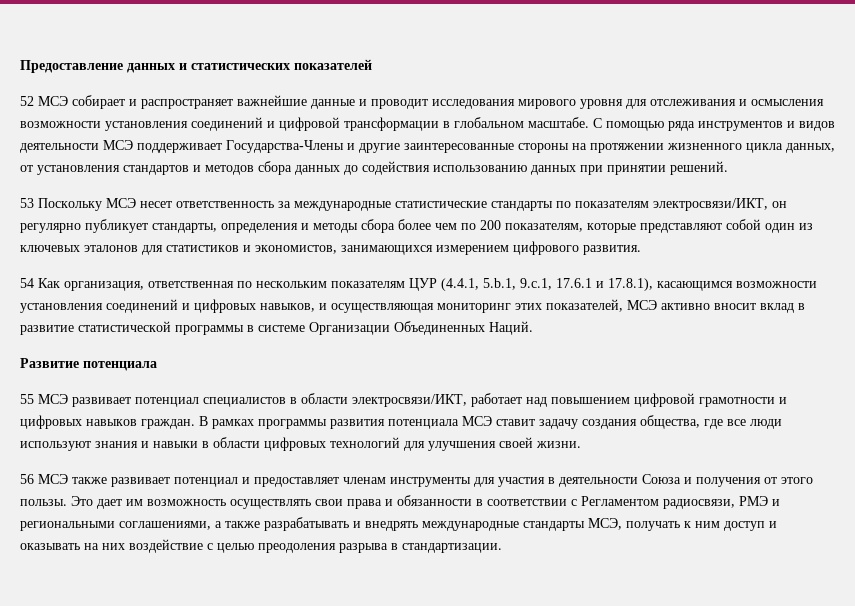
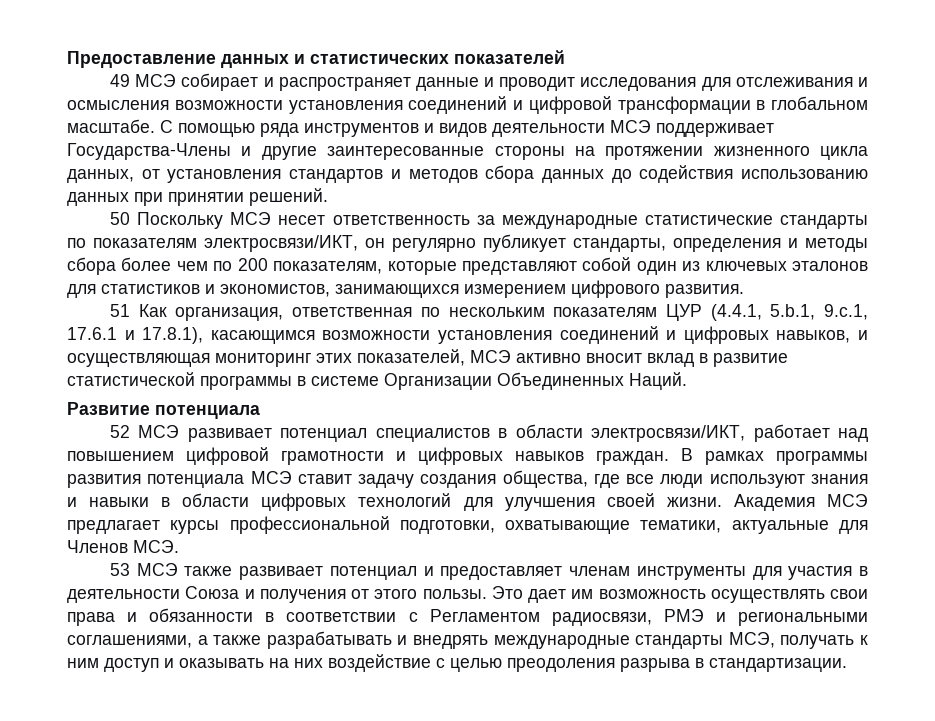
[20,96,34,106] 52 -> [110,74,131,87] 49
[237,95,307,106] важнейшие -> (411, 84) none
[518,99,623,109] мирового уровня -> (697, 84) none
[20,198,34,208] 53 -> [110,212,131,225] 50
[20,278,34,288] 54 -> [110,304,131,317] 51
[20,394,34,404] 55 -> [110,425,131,438] 52
[20,474,34,484] // 56 -> [733,494,868,511] [67,516,869,534] [67,540,179,553] [110,563,131,576] Академия МСЭ предлагает курсы профессиональной подготовки, охватывающие тематики, актуальные для Членов МСЭ. // 53

